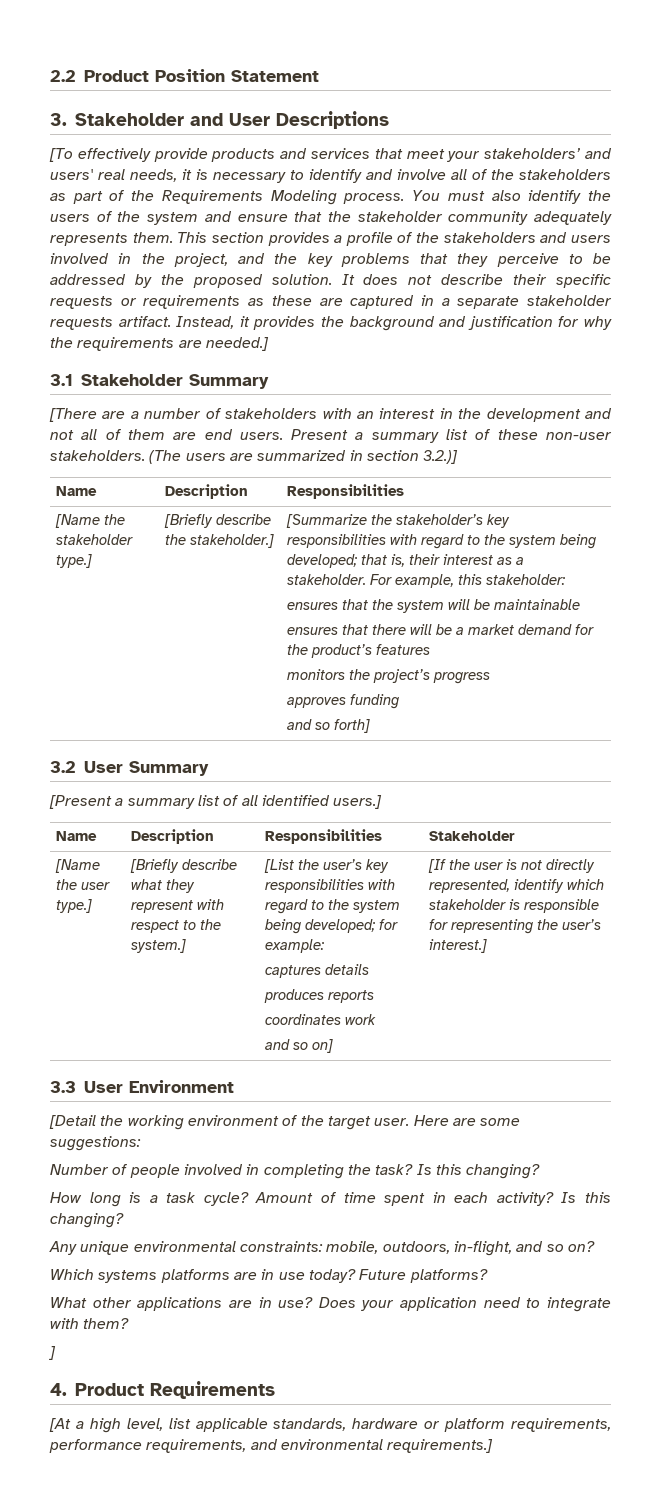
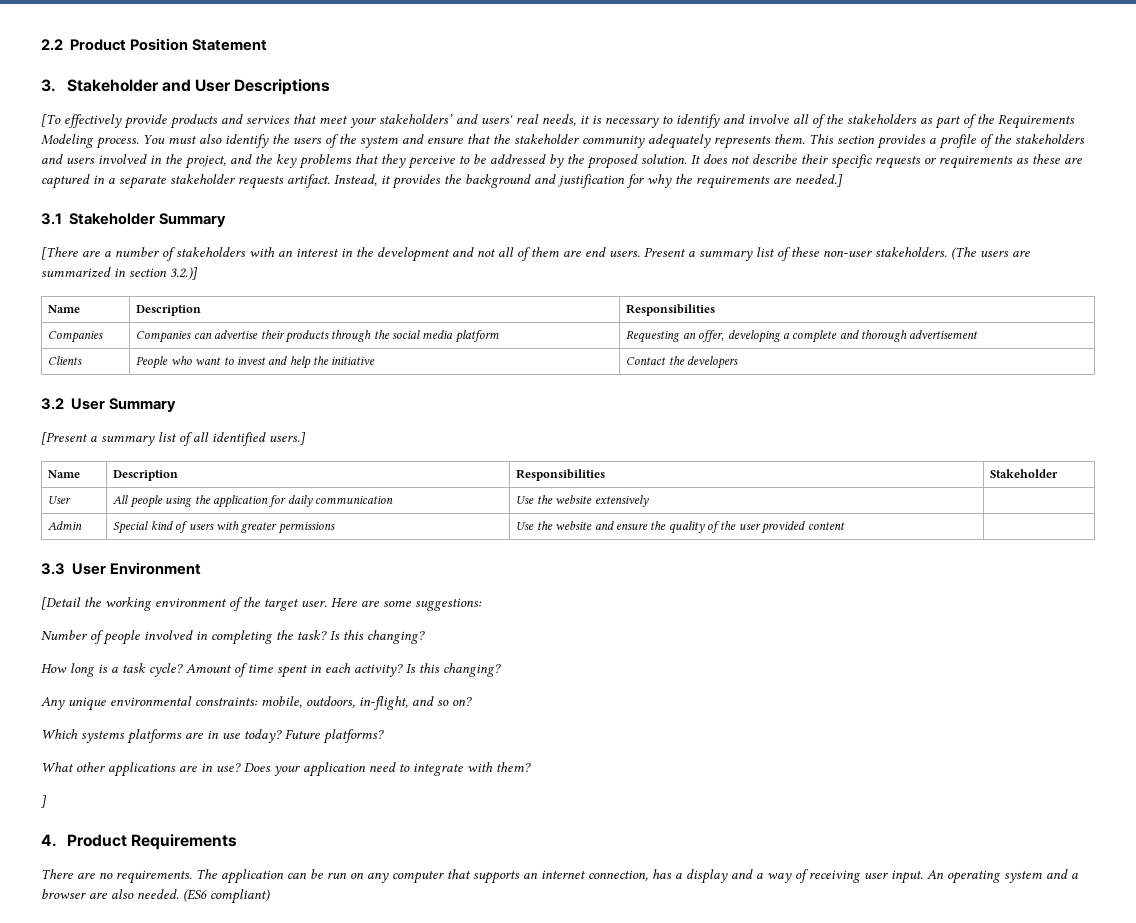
[55,514,126,528] [56,534,134,545] [56,554,93,568] [164,514,272,528] [165,534,275,548] [286,514,511,528] [287,534,597,549] [287,554,525,568] [287,574,566,588] [287,599,581,613] [287,624,595,635] [287,644,431,658] [287,669,491,684] [287,694,400,709] [287,719,371,733] [Name the stakeholder type.] | [Briefly describe the stakeholder.] | [Summarize the stakeholder’s key responsibilities with regard to the system being developed; that is, their interest as a stakeholder. For example, this stakeholder: // ensures that the system will be maintainable // ensures that there will be a market demand for the product’s features // monitors the project’s progress // approves funding // and so forth] -> [48,330,104,343] [136,330,499,343] [626,330,979,343] [48,356,83,365] [136,356,376,369] [626,356,739,369] Companies | Companies can advertise their products through the social media platform | Requesting an offer, developing a complete and thorough advertisement // Clients | People who want to invest and help the initiative | Contact the developers
[55,859,101,873] [56,879,111,890] [56,899,93,913] [130,859,238,873] [131,879,196,893] [131,899,225,913] [131,919,222,933] [131,939,187,953] [264,859,390,873] [265,879,396,893] [265,899,401,914] [265,919,399,934] [265,939,325,953] [265,964,370,978] [264,989,375,1003] [265,1014,377,1025] [265,1039,334,1053] [428,859,596,873] [429,879,605,893] [429,899,600,913] [429,919,602,934] [429,939,488,953] [Name the user type.] | [Briefly describe what they represent with respect to the system.] | [List the user’s key responsibilities with regard to the system being developed; for example: // captures details // produces reports // coordinates work // and so on] | [If the user is not directly represented, identify which stakeholder is responsible for representing the user’s interest.] -> [48,496,72,504] [113,495,394,508] [516,495,649,507] [48,521,83,530] [113,521,335,534] [516,521,845,534] User | All people using the application for daily communication | Use the website extensively | // Admin | Special kind of users with greater permissions | Use the website and ensure the quality of the user provided content |
[49,1418,612,1433] [49,1439,494,1453] [At a high level, list applicable standards, hardware or platform requirements, performance requirements, and environmental requirements.] -> [41,869,1078,884] [41,889,270,904] There are no requirements. The application can be run on any computer that supports an internet connection, has a display and a way of receiving user input. An operating system and a browser are also needed. (ES6 compliant)

